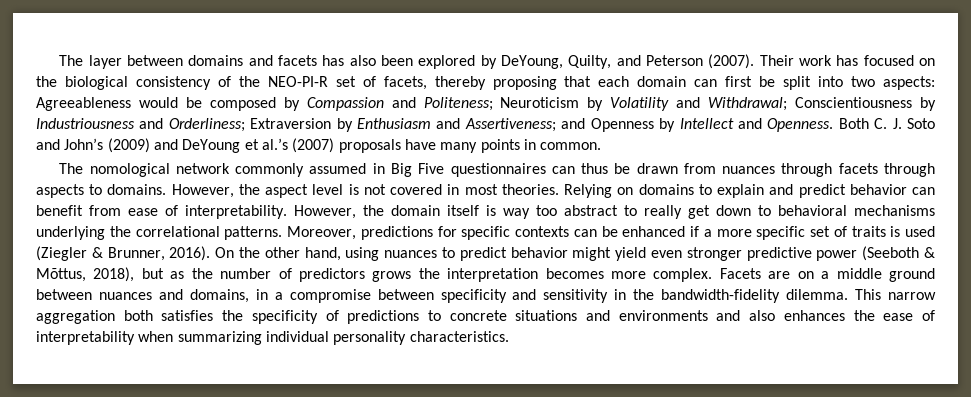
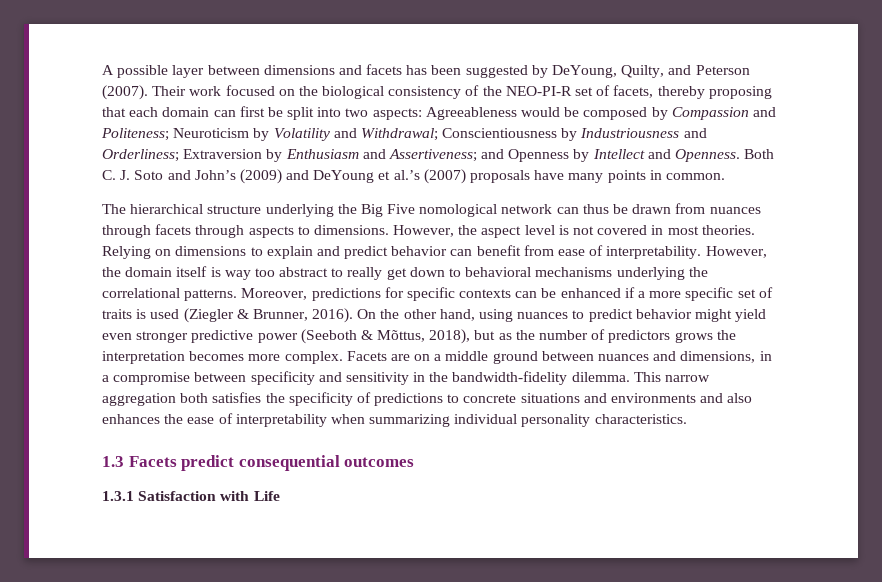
[59,55,84,66] The -> [102,65,169,78] A possible
[188,55,244,66] domains -> [263,65,335,75] dimensions
[349,55,476,69] also been explored -> [431,65,528,78] been suggested
[836,55,859,66] has -> (222, 91) none
[89,163,546,177] nomological network commonly assumed in Big Five questionnaires -> [130,204,553,217] hierarchical structure underlying the Big Five nomological network
[107,184,167,195] domains. -> [313,225,389,235] dimensions.
[638,184,694,195] domains -> [175,246,247,256] dimensions
[189,289,249,303] domains, -> [680,351,756,363] dimensions,
(509, 336) none -> [102,455,415,471] [102,491,280,501] // 1.3 Facets predict consequential outcomes // 1.3.1 Satisfaction with Life

